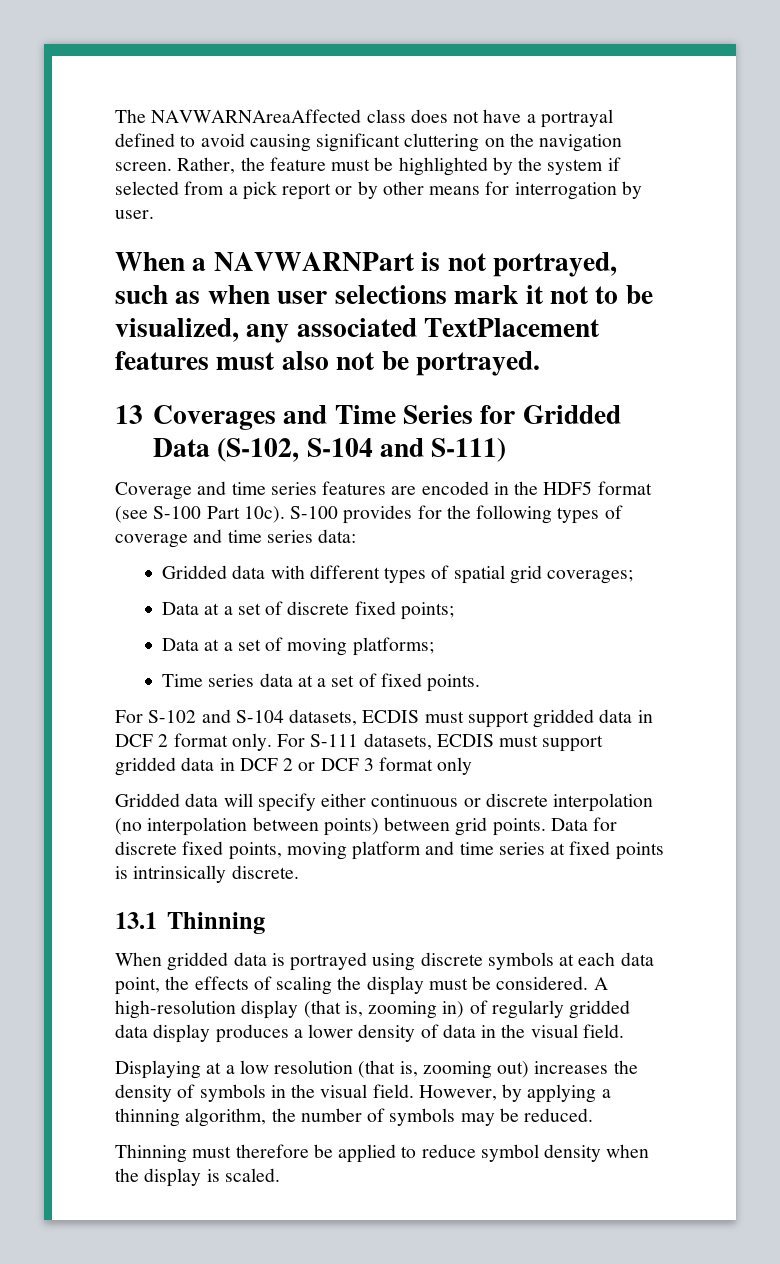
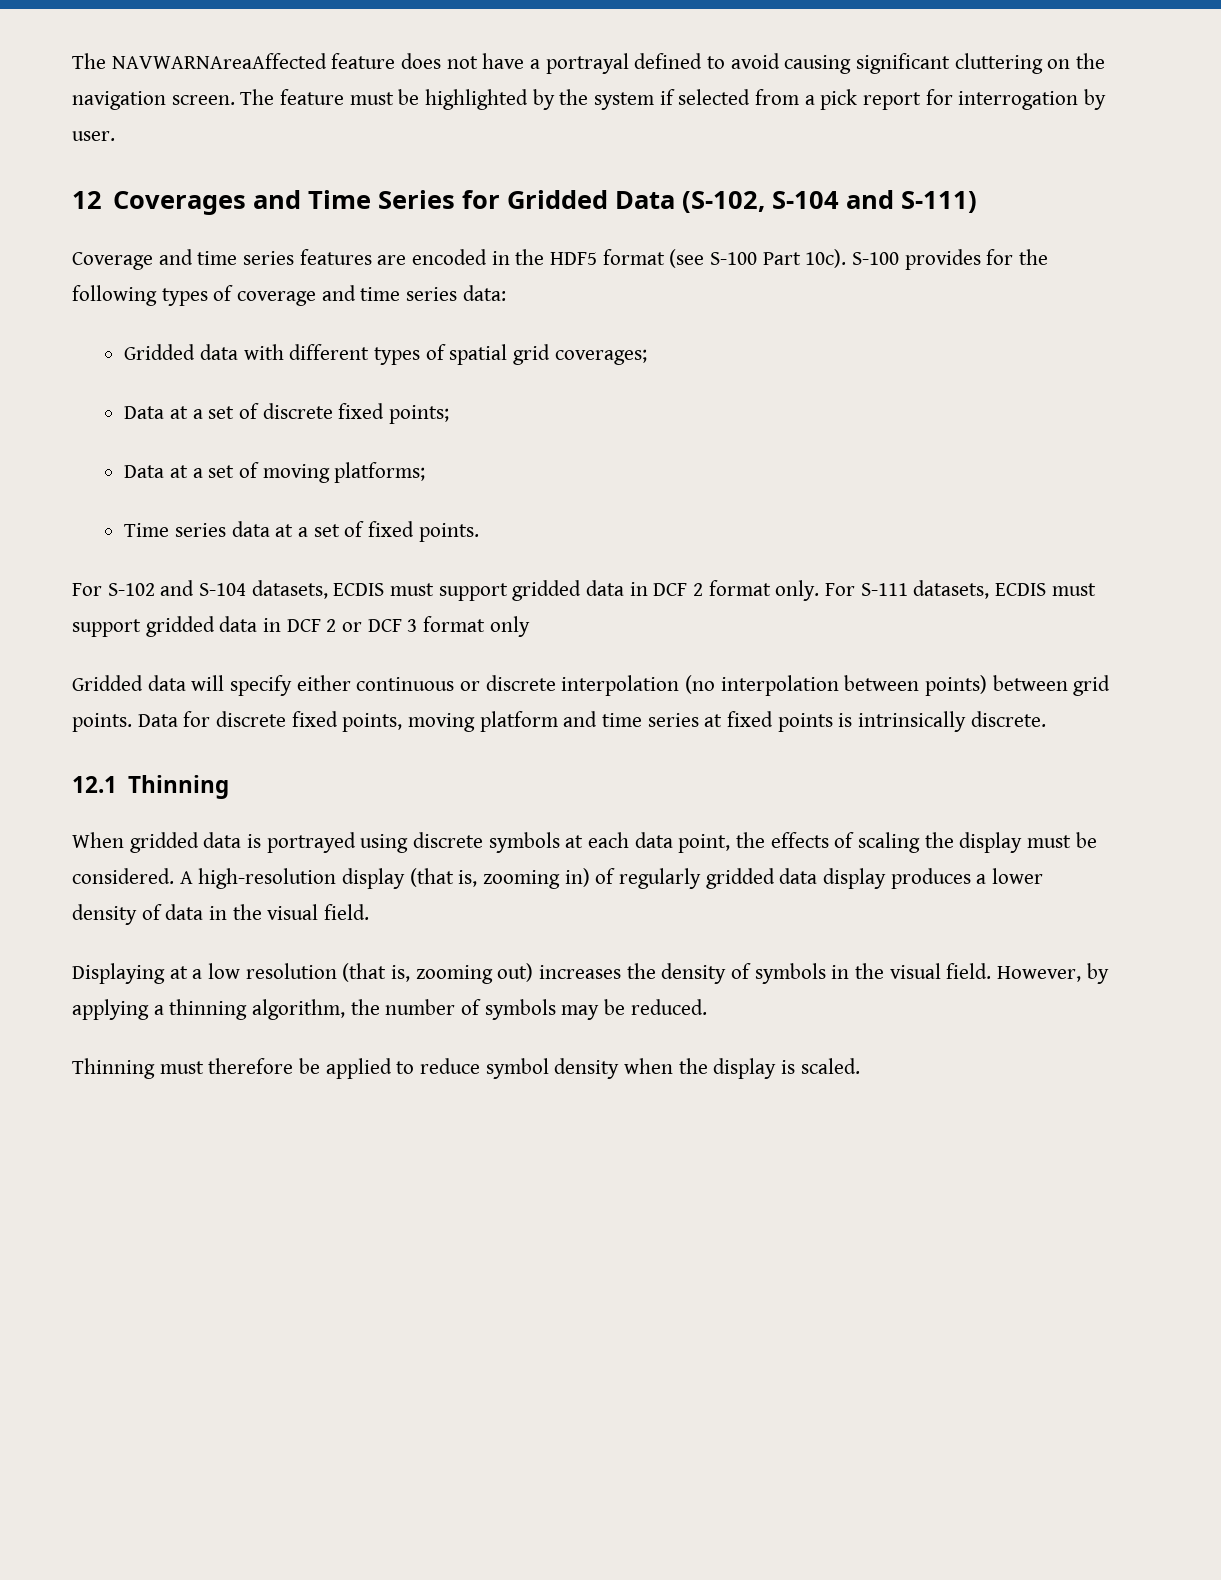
[366,109,406,123] class -> [331,53,396,69] feature
[177,157,265,174] Rather, the -> [240,89,275,105] The
[335,181,481,199] or by other means -> (922, 101) none
[115,252,618,277] [115,285,653,304] [115,318,601,343] [115,351,541,376] [115,405,143,424] When a NAVWARNPart is not portrayed, such as when user selections mark it not to be visualized, any associated TextPlacement features must also not be portrayed. // 13 -> [72,191,102,209] 12
[115,912,157,929] 13.1 -> [72,776,117,793] 12.1

